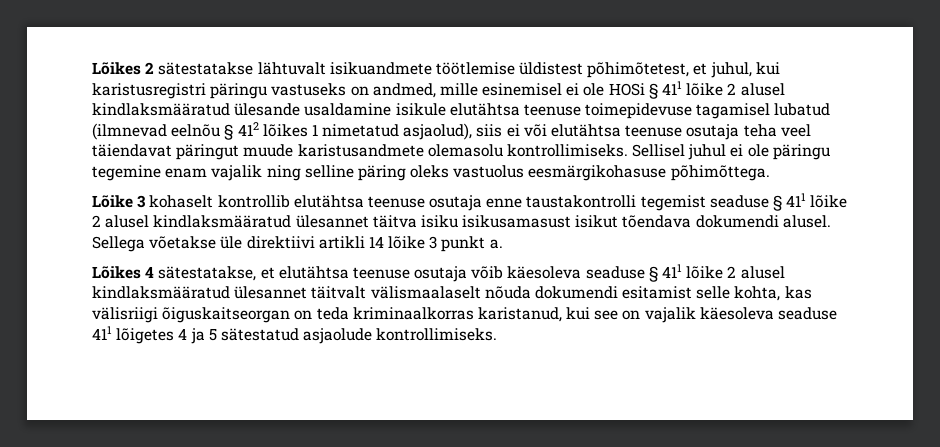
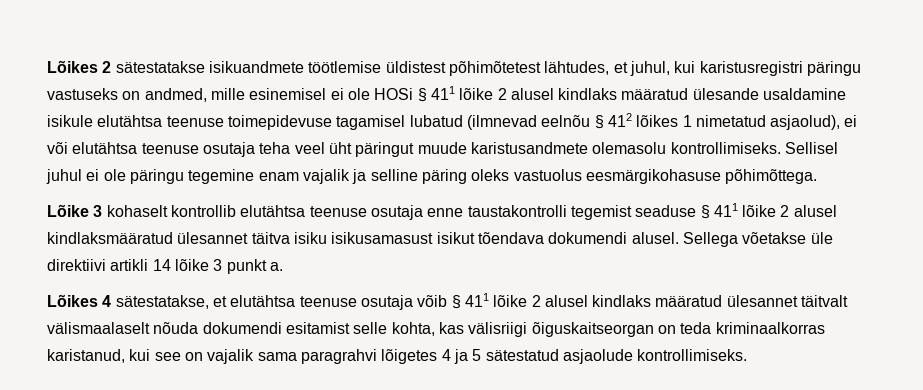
[257,62,326,75] lähtuvalt -> (205, 67) none
[587,62,690,78] põhimõtetest, -> [448,61,610,76] põhimõtetest lähtudes,
[92,103,230,116] kindlaksmääratud -> [558,88,689,100] kindlaks määratud
[476,124,503,137] siis -> (841, 122) none
[92,144,172,157] täiendavat -> [328,142,352,154] üht
[266,165,301,181] ning -> [352,169,367,184] ja
[507,264,785,282] [92,286,230,299] käesoleva seaduse § 411 lõike 2 alusel kindlaksmääratud -> [451,293,723,309] § 411 lõike 2 alusel kindlaks määratud
[699,307,838,320] [92,326,112,340] käesoleva seaduse 411 -> [257,349,377,364] sama paragrahvi

